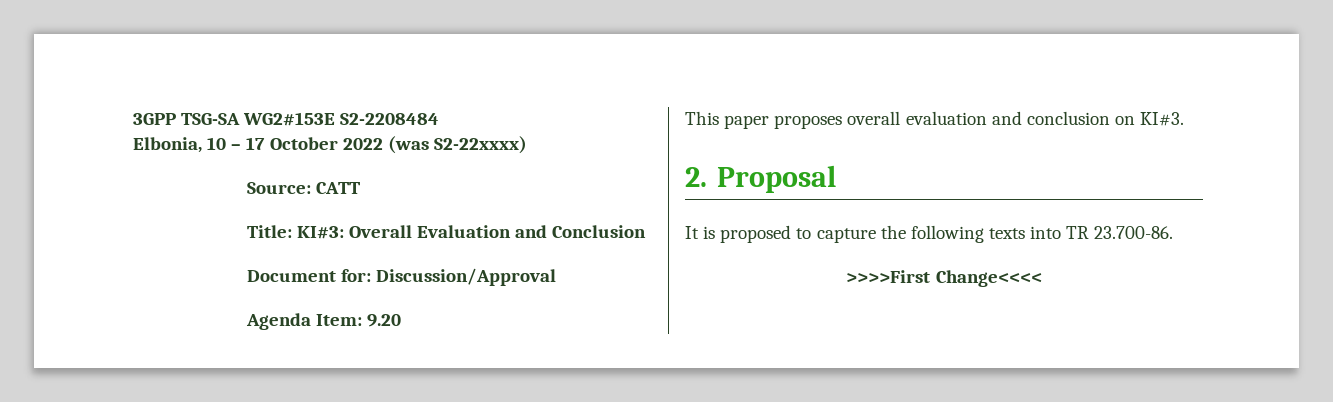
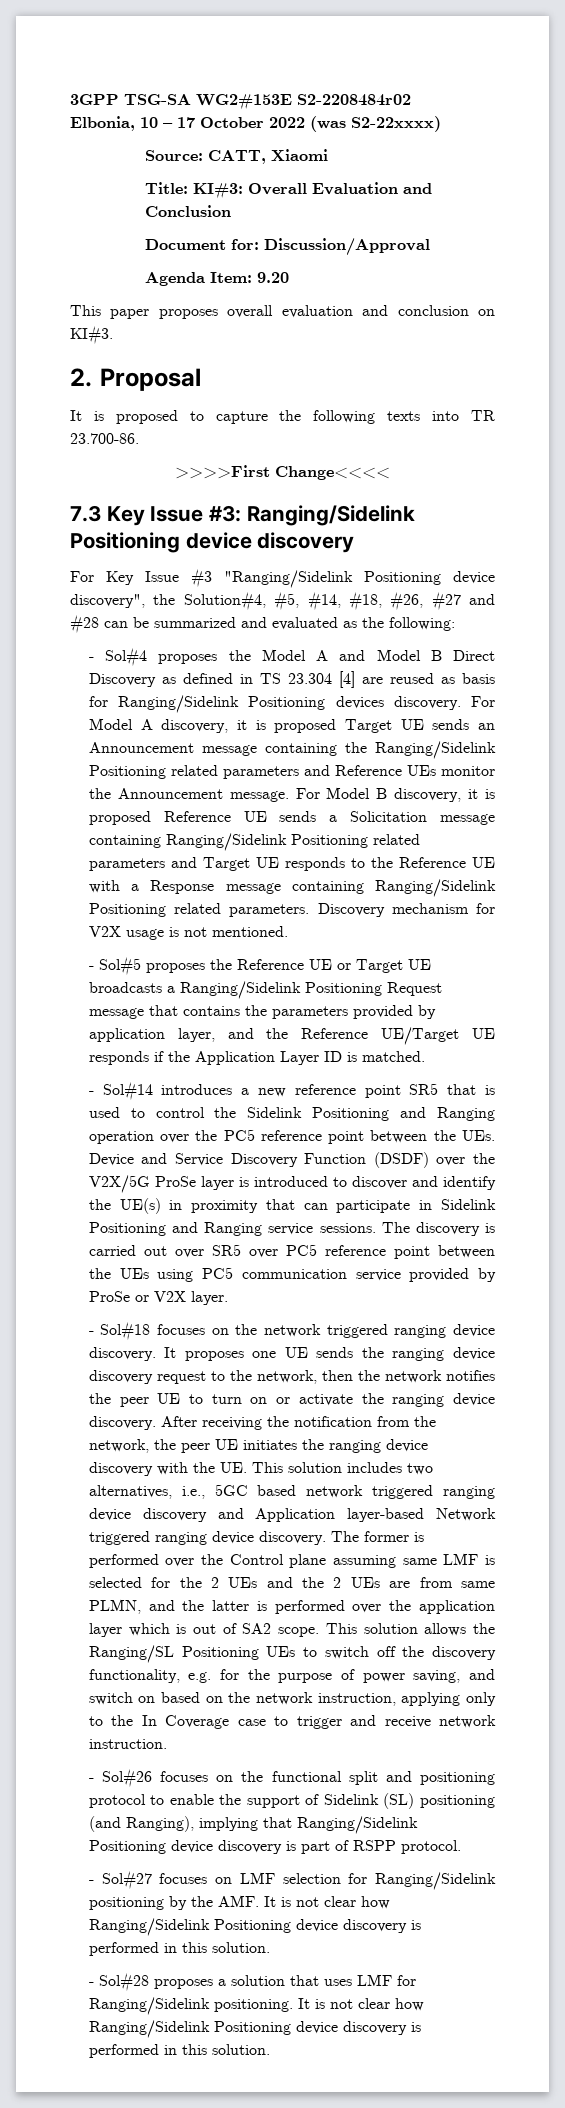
[340,113,440,125] S2-2208484 -> [297,94,411,106] S2-2208484r02
[315,182,360,194] CATT -> [208,149,329,164] CATT, Xiaomi
(1042, 278) none -> [70,505,415,526] [70,532,355,553] [70,568,495,588] [70,591,495,611] [70,614,455,634] [88,647,495,667] [88,671,496,688] [88,695,495,713] [88,718,495,733] [88,741,496,759] [88,765,496,779] [88,787,495,802] [88,811,495,825] [88,833,420,851] [88,857,495,871] [88,879,496,897] [88,903,495,917] [88,926,288,940] [88,956,431,976] [88,981,442,999] [88,1005,436,1019] [88,1027,495,1045] [88,1051,425,1065] [88,1081,496,1101] [88,1107,495,1121] [88,1129,495,1144] [88,1152,495,1168] [88,1175,496,1193] [88,1198,496,1214] [88,1222,495,1236] [88,1244,495,1259] [88,1267,497,1282] [88,1291,228,1305] [88,1321,495,1341] [88,1347,495,1361] [88,1370,495,1384] [88,1393,496,1407] [88,1416,436,1430] [88,1439,428,1453] [88,1462,433,1476] [88,1484,495,1499] [88,1508,496,1522] [88,1531,424,1545] [88,1553,495,1568] [88,1577,495,1588] [88,1599,495,1614] [88,1623,496,1637] [88,1645,496,1663] [88,1669,495,1683] [88,1692,496,1706] [88,1715,496,1729] [88,1739,167,1749] [88,1768,495,1788] [88,1793,495,1809] [88,1816,418,1834] [88,1840,461,1854] [88,1870,496,1890] [88,1895,390,1910] [88,1918,421,1936] [88,1942,270,1956] [88,1972,416,1992] [88,1997,424,2015] [88,2020,421,2038] [88,2044,270,2058] // 7.3 Key Issue #3: Ranging/Sidelink Positioning device discovery // For Key Issue #3 "Ranging/Sidelink Positioning device discovery", the Solution#4, #5, #14, #18, #26, #27 and #28 can be summarized and evaluated as the following: // - Sol#4 proposes the Model A and Model B Direct Discovery as defined in TS 23.304 [4] are reused as basis for Ranging/Sidelink Positioning devices discovery. For Model A discovery, it is proposed Target UE sends an Announcement message containing the Ranging/Sidelink Positioning related parameters and Reference UEs monitor the Announcement message. For Model B discovery, it is proposed Reference UE sends a Solicitation message containing Ranging/Sidelink Positioning related parameters and Target UE responds to the Reference UE with a Response message containing Ranging/Sidelink Positioning related parameters. Discovery mechanism for V2X usage is not mentioned. // - Sol#5 proposes the Reference UE or Target UE broadcasts a Ranging/Sidelink Positioning Request message that contains the parameters provided by application layer, and the Reference UE/Target UE responds if the Application Layer ID is matched. // - Sol#14 introduces a new reference point SR5 that is used to control the Sidelink Positioning and Ranging operation over the PC5 reference point between the UEs. Device and Service Discovery Function (DSDF) over the V2X/5G ProSe layer is introduced to discover and identify the UE(s) in proximity that can participate in Sidelink Positioning and Ranging service sessions. The discovery is carried out over SR5 over PC5 reference point between the UEs using PC5 communication service provided by ProSe or V2X layer. // - Sol#18 focuses on the network triggered ranging device discovery. It proposes one UE sends the ranging device discovery request to the network, then the network notifies the peer UE to turn on or activate the ranging device discovery. After receiving the notification from the network, the peer UE initiates the ranging device discovery with the UE. This solution includes two alternatives, i.e., 5GC based network triggered ranging device discovery and Application layer-based Network triggered ranging device discovery. The former is performed over the Control plane assuming same LMF is selected for the 2 UEs and the 2 UEs are from same PLMN, and the latter is performed over the application layer which is out of SA2 scope. This solution allows the Ranging/SL Positioning UEs to switch off the discovery functionality, e.g. for the purpose of power saving, and switch on based on the network instruction, applying only to the In Coverage case to trigger and receive network instruction. // - Sol#26 focuses on the functional split and positioning protocol to enable the support of Sidelink (SL) positioning (and Ranging), implying that Ranging/Sidelink Positioning device discovery is part of RSPP protocol. // - Sol#27 focuses on LMF selection for Ranging/Sidelink positioning by the AMF. It is not clear how Ranging/Sidelink Positioning device discovery is performed in this solution. // - Sol#28 proposes a solution that uses LMF for Ranging/Sidelink positioning. It is not clear how Ranging/Sidelink Positioning device discovery is performed in this solution.

